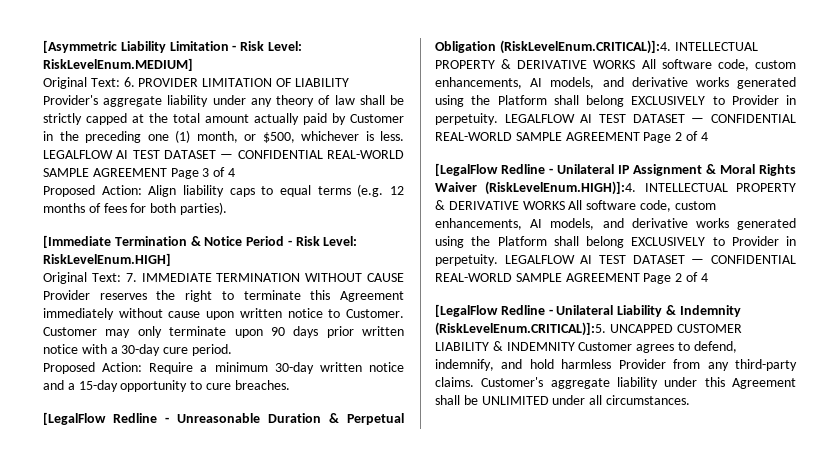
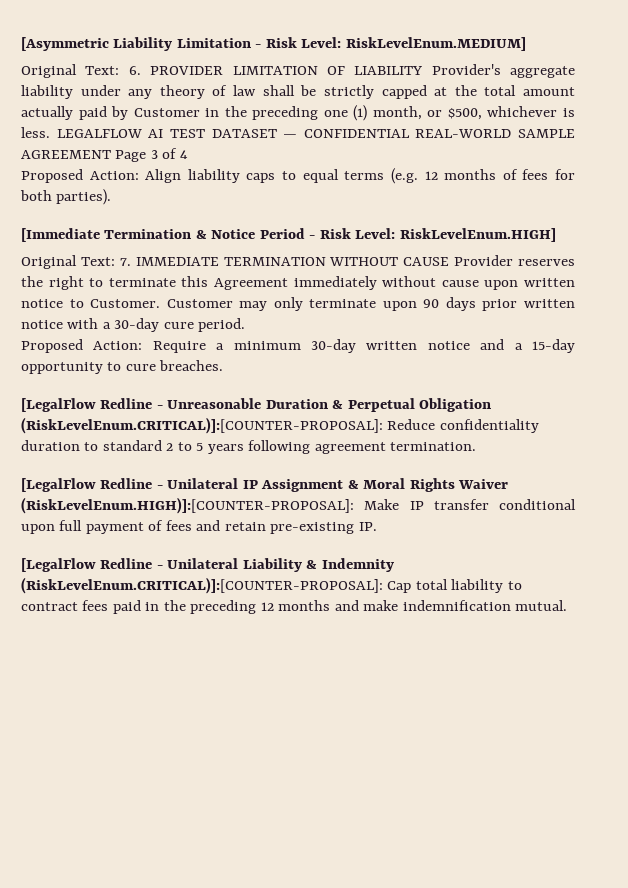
[499,40,758,54] [435,59,796,71] [435,77,796,89] [435,95,796,107] [435,113,796,125] [435,131,708,143] (RiskLevelEnum.CRITICAL)]:4. INTELLECTUAL PROPERTY & DERIVATIVE WORKS All software code, custom enhancements, AI models, and derivative works generated using the Platform shall belong EXCLUSIVELY to Provider in perpetuity. LEGALFLOW AI TEST DATASET — CONFIDENTIAL REAL-WORLD SAMPLE AGREEMENT Page 2 of 4 -> [21,417,539,434] [21,440,477,454] (RiskLevelEnum.CRITICAL)]:[COUNTER-PROPOSAL]: Reduce confidentiality duration to standard 2 to 5 years following agreement termination.
[485,181,796,195] [435,200,716,212] [435,218,796,230] [435,236,796,248] [435,254,796,266] [435,272,708,284] (RiskLevelEnum.HIGH)]:4. INTELLECTUAL PROPERTY & DERIVATIVE WORKS All software code, custom enhancements, AI models, and derivative works generated using the Platform shall belong EXCLUSIVELY to Provider in perpetuity. LEGALFLOW AI TEST DATASET — CONFIDENTIAL REAL-WORLD SAMPLE AGREEMENT Page 2 of 4 -> [21,497,576,514] [21,520,377,534] (RiskLevelEnum.HIGH)]:[COUNTER-PROPOSAL]: Make IP transfer conditional upon full payment of fees and retain pre-existing IP.
[435,322,742,336] [435,341,737,353] [435,359,797,371] [435,377,796,389] [435,395,690,405] (RiskLevelEnum.CRITICAL)]:5. UNCAPPED CUSTOMER LIABILITY & INDEMNITY Customer agrees to defend, indemnify, and hold harmless Provider from any third-party claims. Customer's aggregate liability under this Agreement shall be UNLIMITED under all circumstances. -> [21,577,522,594] [21,600,568,614] (RiskLevelEnum.CRITICAL)]:[COUNTER-PROPOSAL]: Cap total liability to contract fees paid in the preceding 12 months and make indemnification mutual.

